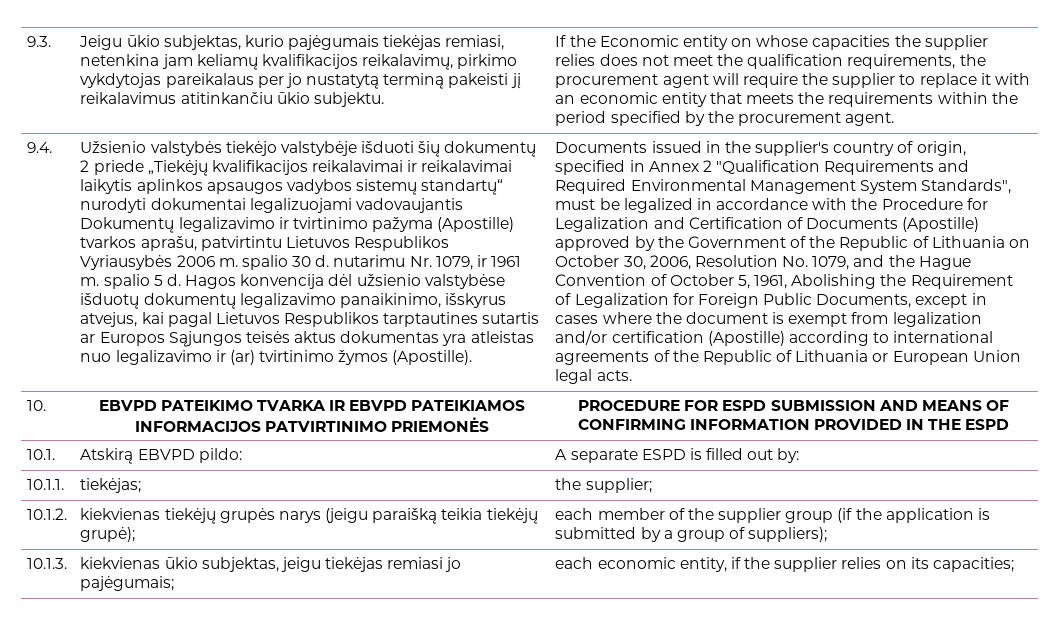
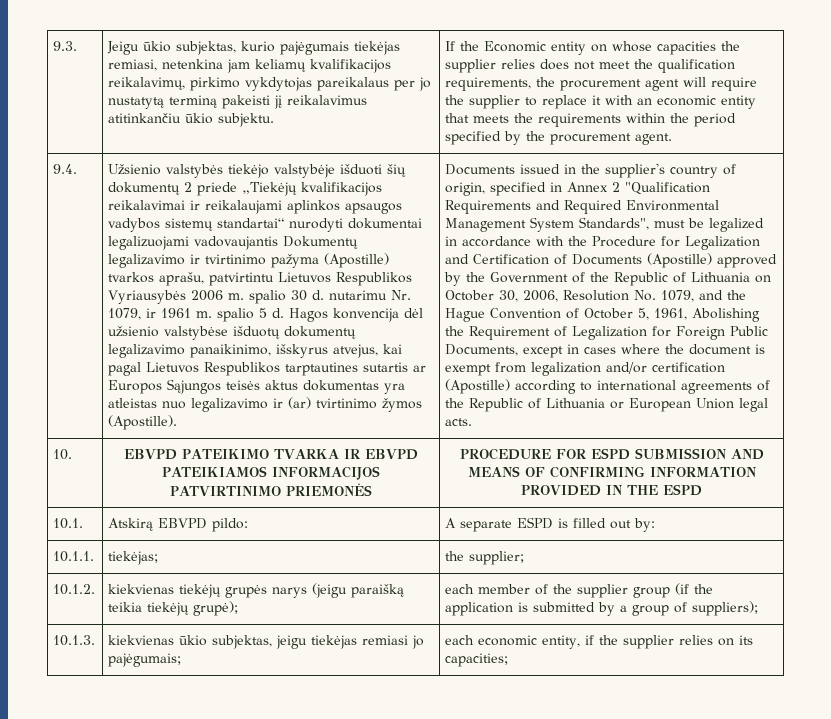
[421,160,513,172] [80,179,133,194] reikalavimai laikytis -> [205,200,283,214] reikalaujami
[421,179,504,195] standartų“ -> [217,218,285,228] standartai“

